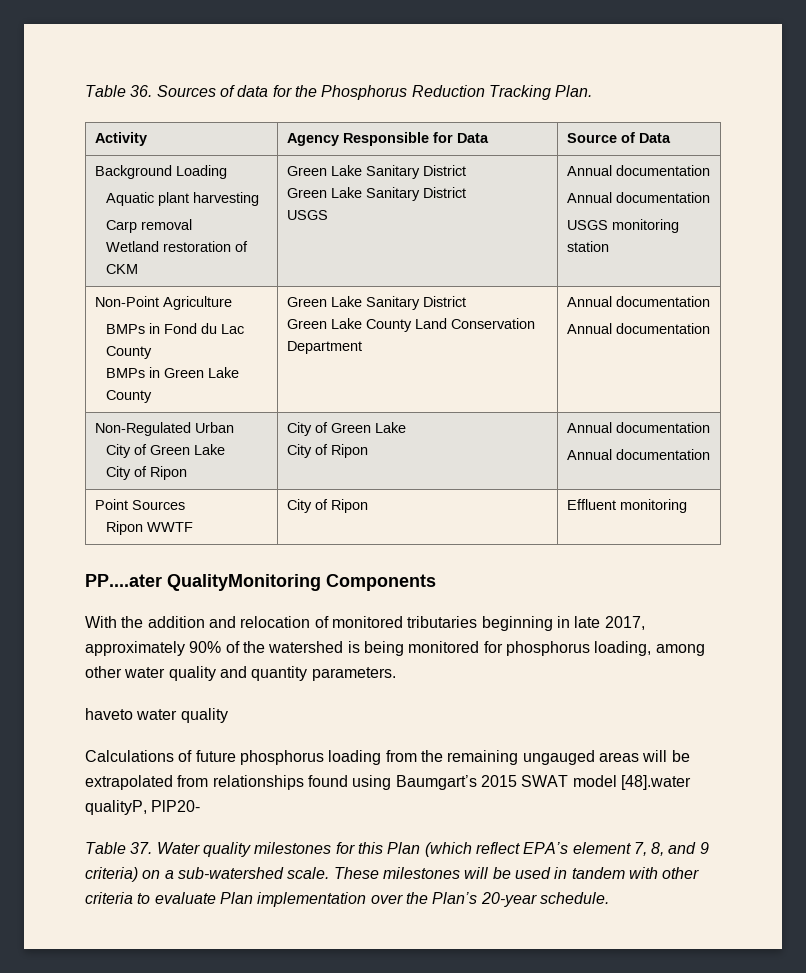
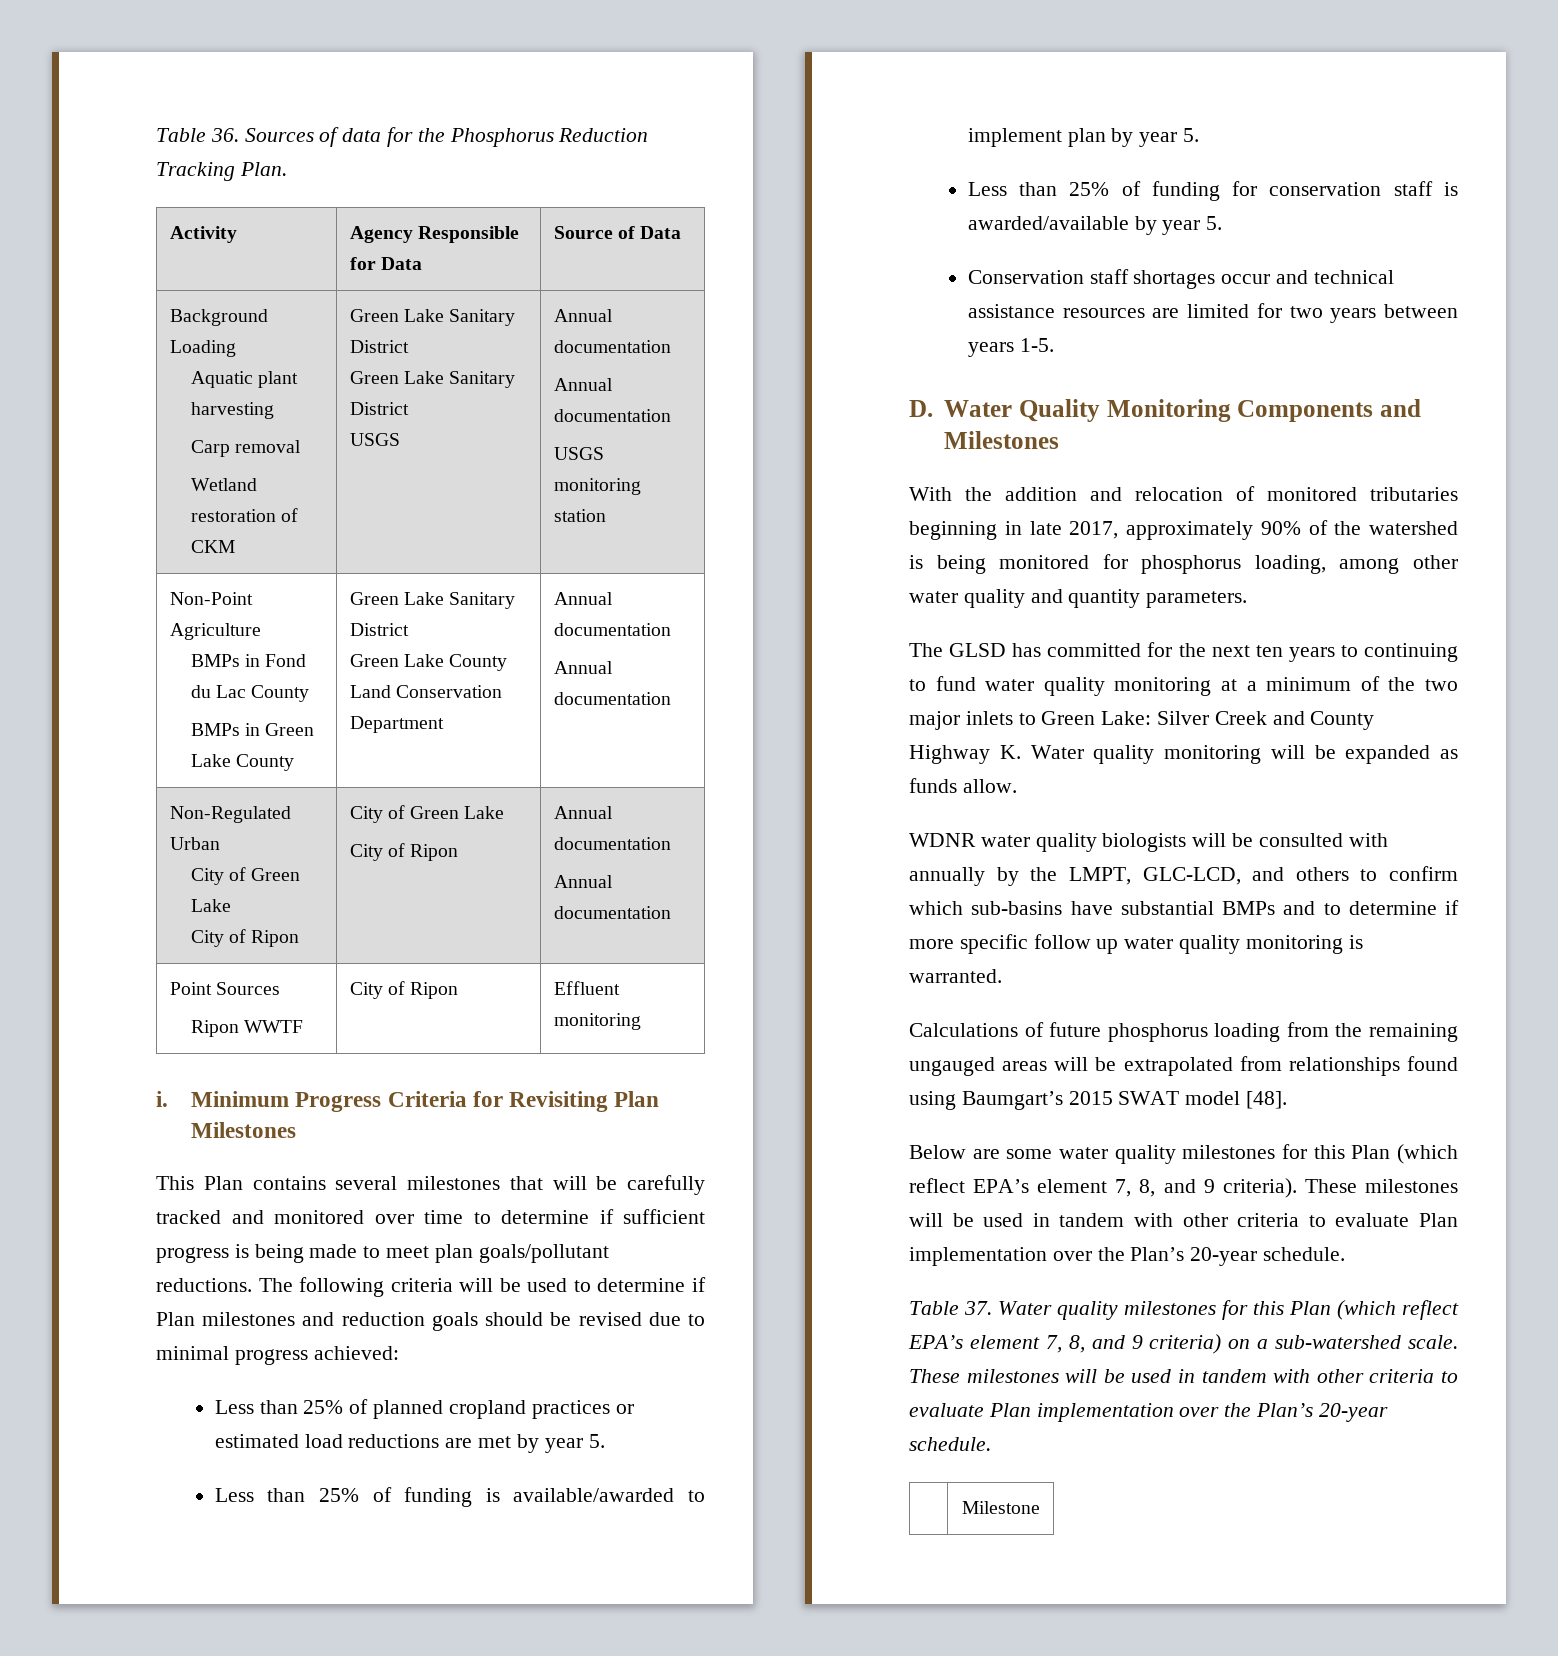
[85,574,321,591] PP....ater QualityMonitoring -> [156,1091,660,1112] [191,1122,297,1138] [156,1175,705,1195] [156,1209,705,1224] [156,1244,609,1263] [156,1277,706,1297] [156,1312,705,1331] [156,1346,399,1365] [214,1399,634,1419] [214,1434,605,1453] [214,1487,705,1507] [967,128,1200,147] [967,181,1458,201] [967,216,1223,235] [967,269,1394,289] [967,303,1458,323] [967,338,1054,357] [909,399,1231,422] i. Minimum Progress Criteria for Revisiting Plan Milestones // This Plan contains several milestones that will be carefully tracked and monitored over time to determine if sufficient progress is being made to meet plan goals/pollutant reductions. The following criteria will be used to determine if Plan milestones and reduction goals should be revised due to minimal progress achieved: // Less than 25% of planned cropland practices or estimated load reductions are met by year 5. // Less than 25% of funding is available/awarded to implement plan by year 5. // Less than 25% of funding for conservation staff is awarded/available by year 5. // Conservation staff shortages occur and technical assistance resources are limited for two years between years 1-5. // D. Water Quality Monitoring
(436, 582) none -> [1380,399,1422,417] [944,431,1060,449] and Milestones
[85,708,228,723] haveto water quality -> [909,642,1458,662] [909,676,1458,696] [909,711,1375,730] [909,745,1458,764] [909,778,1017,793] [909,833,1388,852] [909,866,1458,886] [909,900,1459,915] [909,934,1363,954] [909,969,1002,983] The GLSD has committed for the next ten years to continuing to fund water quality monitoring at a minimum of the two major inlets to Green Lake: Silver Creek and County Highway K. Water quality monitoring will be expanded as funds allow. // WDNR water quality biologists will be consulted with annually by the LMPT, GLC-LCD, and others to confirm which sub-basins have substantial BMPs and to determine if more specific follow up water quality monitoring is warranted.
[620,775,691,790] [85,800,201,815] [48].water qualityP, PlP20- -> [1246,1091,1288,1109] [909,1144,1458,1164] [909,1178,1458,1198] [909,1213,1458,1227] [909,1247,1346,1266] [48]. // Below are some water quality milestones for this Plan (which reflect EPA’s element 7, 8, and 9 criteria). These milestones will be used in tandem with other criteria to evaluate Plan implementation over the Plan’s 20-year schedule.
(609, 898) none -> [961,1501,1040,1514] // | Milestone

